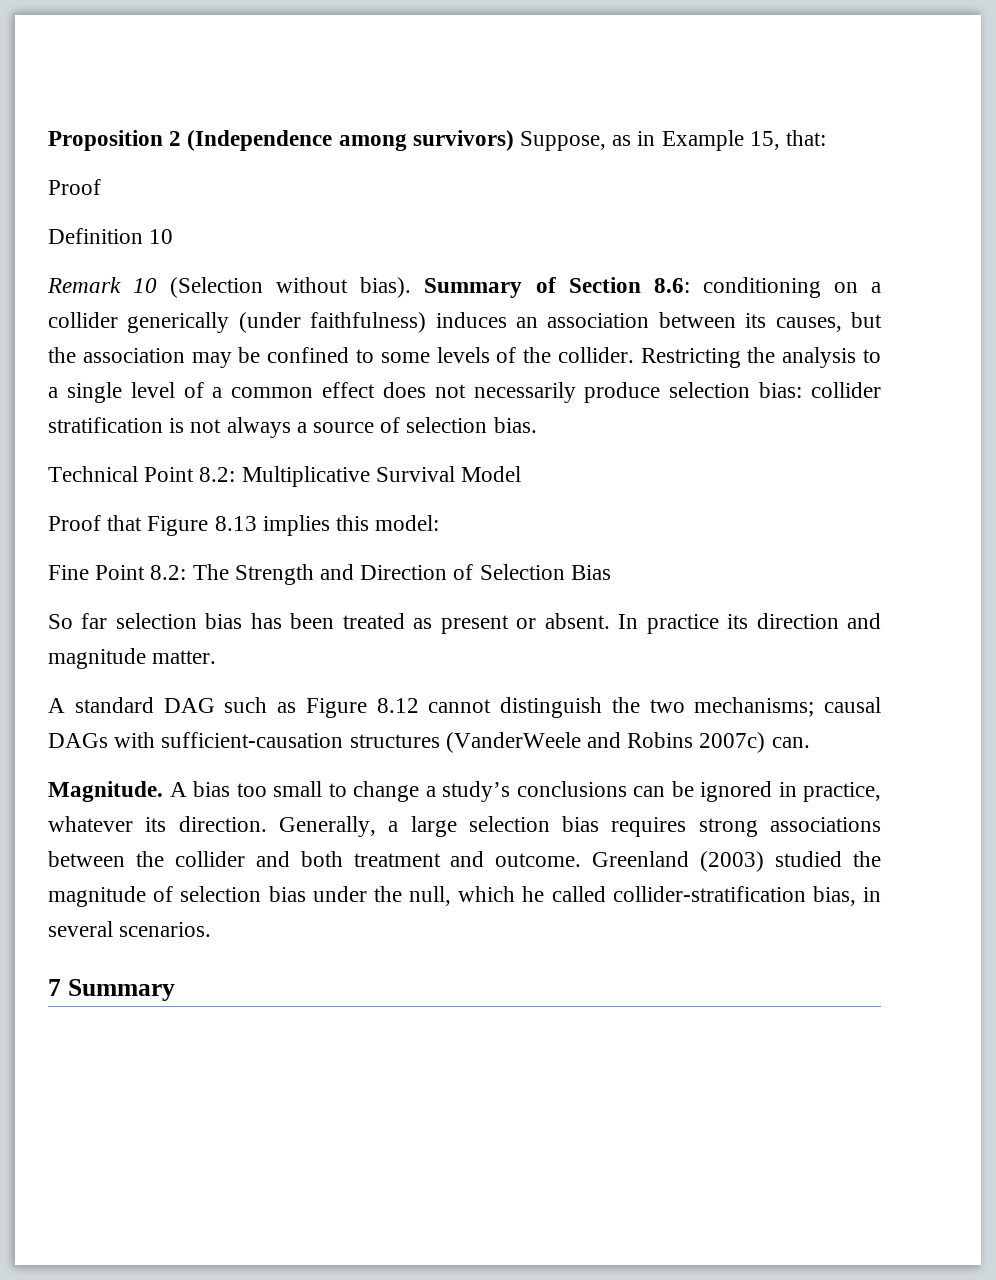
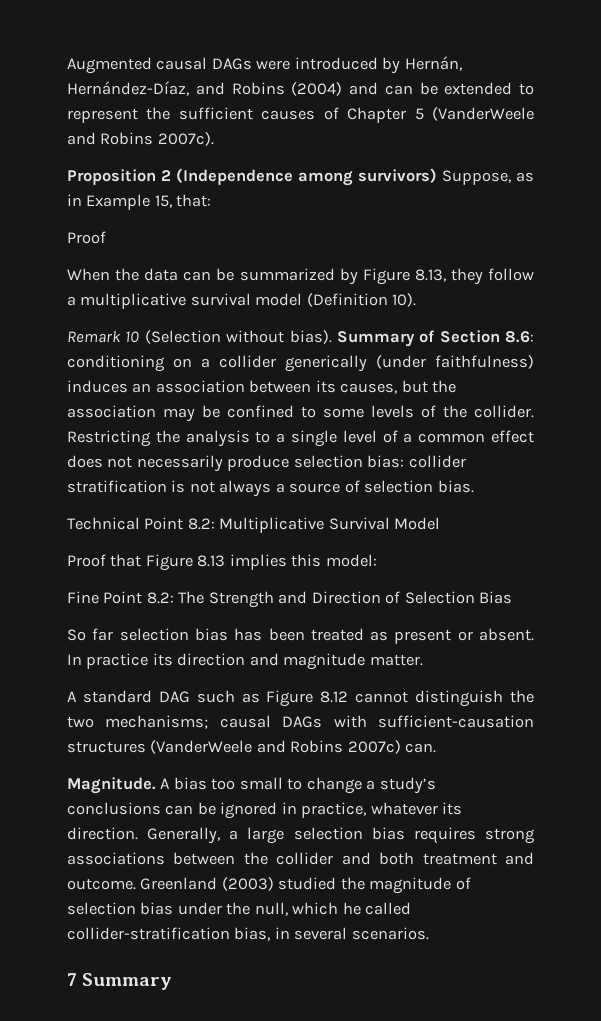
(48, 140) none -> [67,56,462,74] [67,81,534,96] [67,107,534,123] [67,132,214,146] Augmented causal DAGs were introduced by Hernán, Hernández-Díaz, and Robins (2004) and can be extended to represent the sufficient causes of Chapter 5 (VanderWeele and Robins 2007c). //
[48,228,174,244] Definition 10 -> [67,268,535,285] [67,293,417,309] When the data can be summarized by Figure 8.13, they follow a multiplicative survival model (Definition 10).

